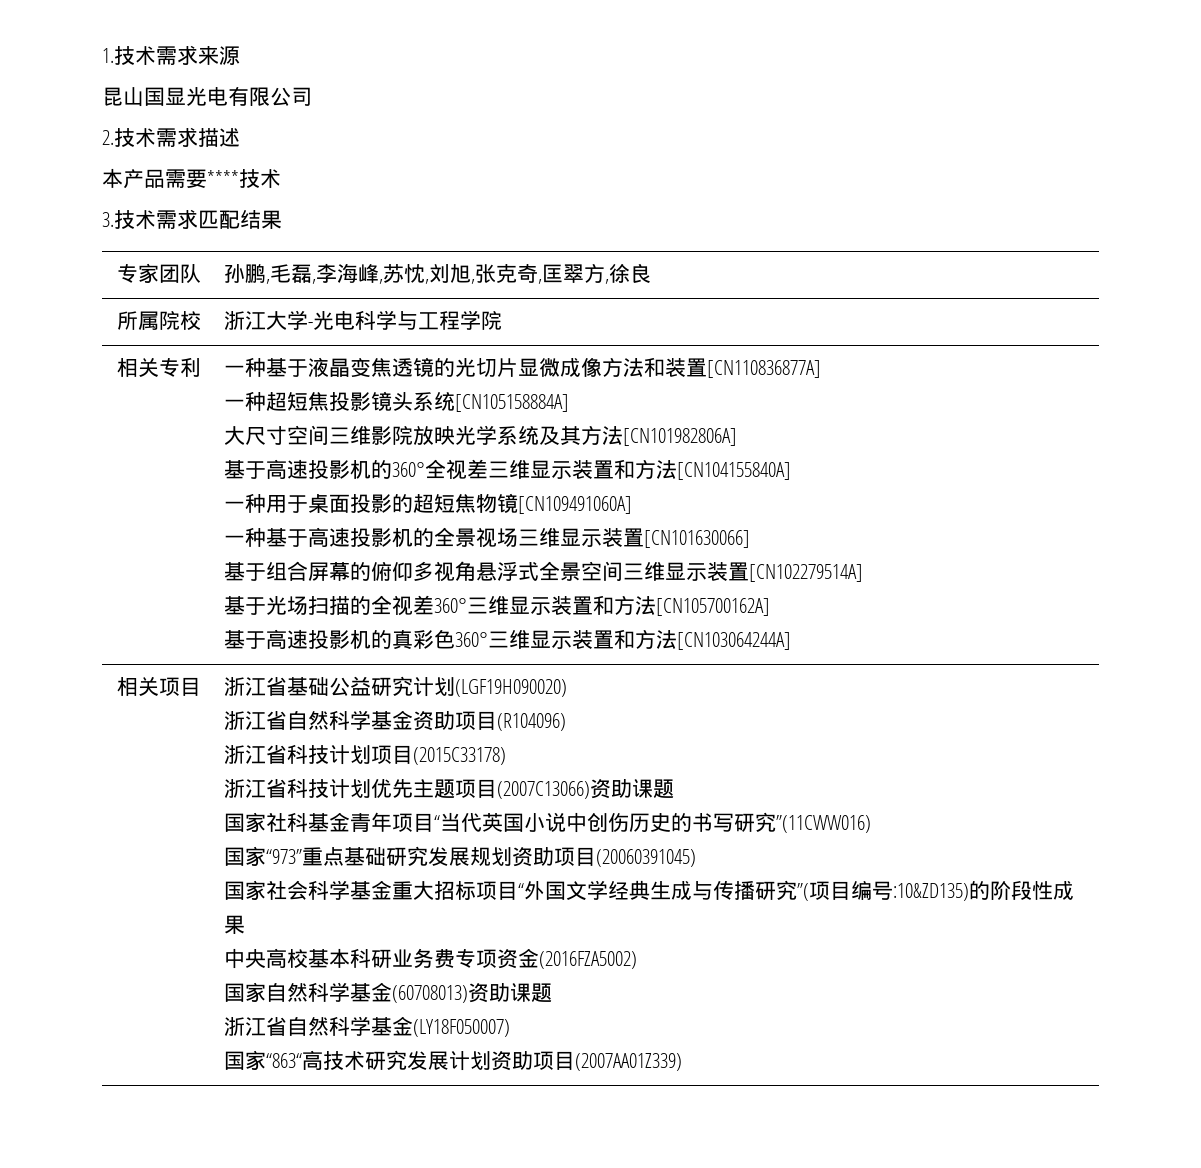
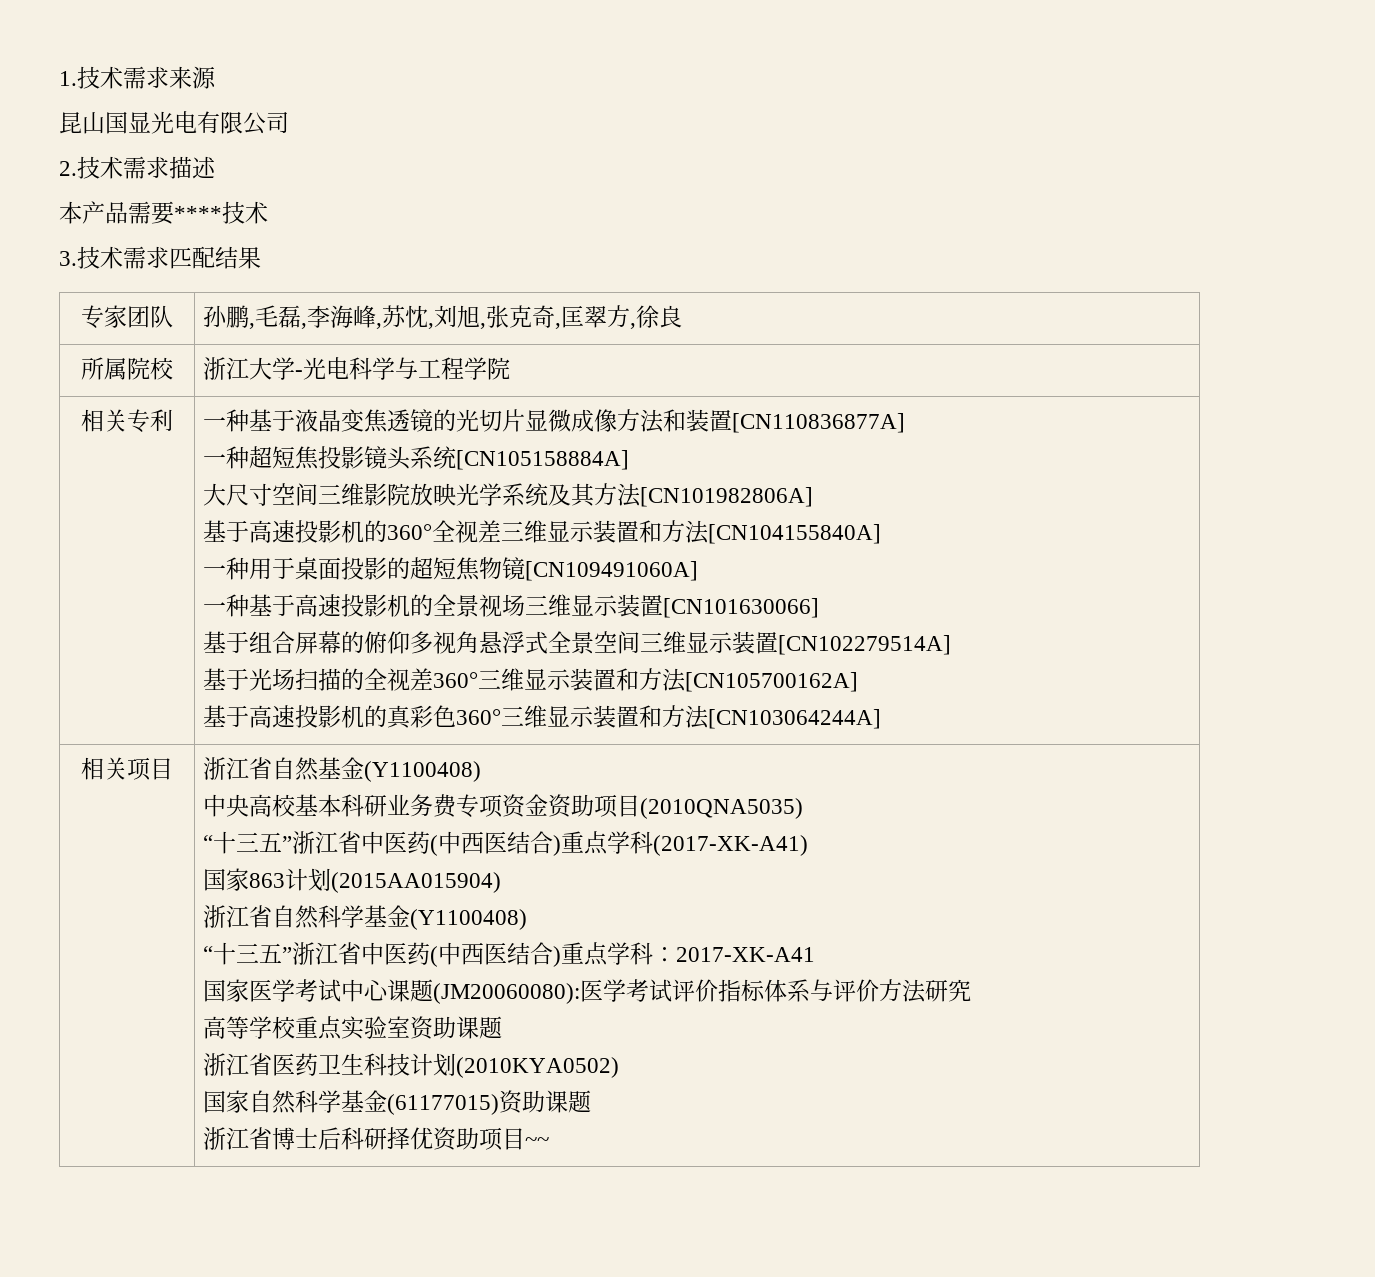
[287,676,568,697] [224,710,567,731] [224,744,507,765] [224,778,675,799] [224,812,872,833] [224,846,697,867] [224,880,1075,901] [224,915,246,934] 基础公益研究计划(LGF19H090020) // 浙江省自然科学基金资助项目(R104096) // 浙江省科技计划项目(2015C33178) // 浙江省科技计划优先主题项目(2007C13066)资助课题 // 国家社科基金青年项目“当代英国小说中创伤历史的书写研究”(11CWW016) // 国家“973”重点基础研究发展规划资助项目(20060391045) // 国家社会科学基金重大招标项目“外国文学经典生成与传播研究”(项目编号:10&ZD135)的阶段性成果 -> [272,757,482,782] 自然基金(Y1100408)
[539,951,638,969] [224,982,553,1003] [224,1016,511,1037] [224,1050,683,1071] (2016FZA5002) // 国家自然科学基金(60708013)资助课题 // 浙江省自然科学基金(LY18F050007) // 国家“863“高技术研究发展计划资助项目(2007AA01Z339) -> [548,794,804,819] [203,831,809,856] [203,868,502,893] [203,905,528,930] [203,942,816,967] [203,979,972,1004] [203,1016,503,1040] [203,1053,620,1078] [203,1090,592,1115] [203,1127,550,1151] 资助项目(2010QNA5035) // “十三五”浙江省中医药(中西医结合)重点学科(2017-XK-A41) // 国家863计划(2015AA015904) // 浙江省自然科学基金(Y1100408) // “十三五”浙江省中医药(中西医结合)重点学科：2017-XK-A41 // 国家医学考试中心课题(JM20060080):医学考试评价指标体系与评价方法研究 // 高等学校重点实验室资助课题 // 浙江省医药卫生科技计划(2010KYA0502) // 国家自然科学基金(61177015)资助课题 // 浙江省博士后科研择优资助项目~~

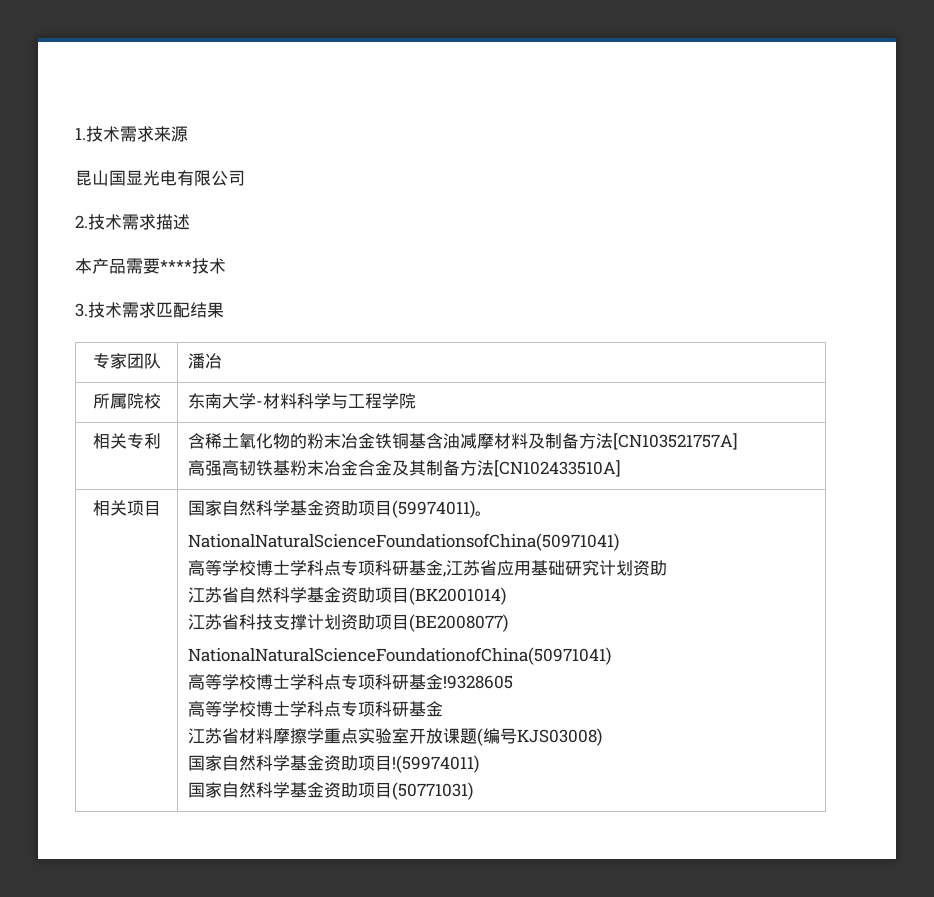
[203,305,683,329] 孙鹏,毛磊,李海峰,苏忱,刘旭,张克奇,匡翠方,徐良 -> [187,353,222,369] 潘冶
[203,357,250,380] 浙江 -> [187,393,222,409] 东南
[303,357,350,380] 光电 -> [262,393,297,409] 材料
[203,409,906,433] [203,446,630,470] [203,483,814,507] [203,520,882,544] [203,557,699,581] [203,594,820,618] [203,631,952,655] [203,668,859,692] [203,705,882,729] [81,757,173,781] [203,757,482,782] [203,794,804,819] [203,831,809,856] [203,868,502,893] [203,905,528,930] [203,942,816,967] [203,979,972,1004] [203,1016,297,1039] 一种基于液晶变焦透镜的光切片显微成像方法和装置[CN110836877A] // 一种超短焦投影镜头系统[CN105158884A] // 大尺寸空间三维影院放映光学系统及其方法[CN101982806A] // 基于高速投影机的360°全视差三维显示装置和方法[CN104155840A] // 一种用于桌面投影的超短焦物镜[CN109491060A] // 一种基于高速投影机的全景视场三维显示装置[CN101630066] // 基于组合屏幕的俯仰多视角悬浮式全景空间三维显示装置[CN102279514A] // 基于光场扫描的全视差360°三维显示装置和方法[CN105700162A] // 基于高速投影机的真彩色360°三维显示装置和方法[CN103064244A] // 相关项目 | 浙江省自然基金(Y1100408) // 中央高校基本科研业务费专项资金资助项目(2010QNA5035) // “十三五”浙江省中医药(中西医结合)重点学科(2017-XK-A41) // 国家863计划(2015AA015904) // 浙江省自然科学基金(Y1100408) // “十三五”浙江省中医药(中西医结合)重点学科：2017-XK-A41 // 国家医学考试中心课题(JM20060080):医学考试评价指标体系与评价方法研究 // 高等学校 -> [187,433,738,450] [187,460,621,477] [92,500,161,516] [187,500,492,518] [187,533,619,551] [187,560,667,577] [187,587,506,605] [187,614,508,632] [187,647,611,665] [187,674,513,690] [187,701,443,717] [187,728,324,744] 含稀土氧化物的粉末冶金铁铜基含油减摩材料及制备方法[CN103521757A] // 高强高韧铁基粉末冶金合金及其制备方法[CN102433510A] // 相关项目 | 国家自然科学基金资助项目(59974011)。 // NationalNaturalScienceFoundationsofChina(50971041) // 高等学校博士学科点专项科研基金,江苏省应用基础研究计划资助 // 江苏省自然科学基金资助项目(BK2001014) // 江苏省科技支撑计划资助项目(BE2008077) // NationalNaturalScienceFoundationofChina(50971041) // 高等学校博士学科点专项科研基金!9328605 // 高等学校博士学科点专项科研基金 // 江苏省材料摩擦学
[410,1016,503,1040] [203,1053,620,1078] [203,1090,592,1115] [203,1127,550,1151] 资助课题 // 浙江省医药卫生科技计划(2010KYA0502) // 国家自然科学基金(61177015)资助课题 // 浙江省博士后科研择优资助项目~~ -> [408,728,602,746] [187,755,479,773] [187,782,473,800] 开放课题(编号KJS03008) // 国家自然科学基金资助项目!(59974011) // 国家自然科学基金资助项目(50771031)

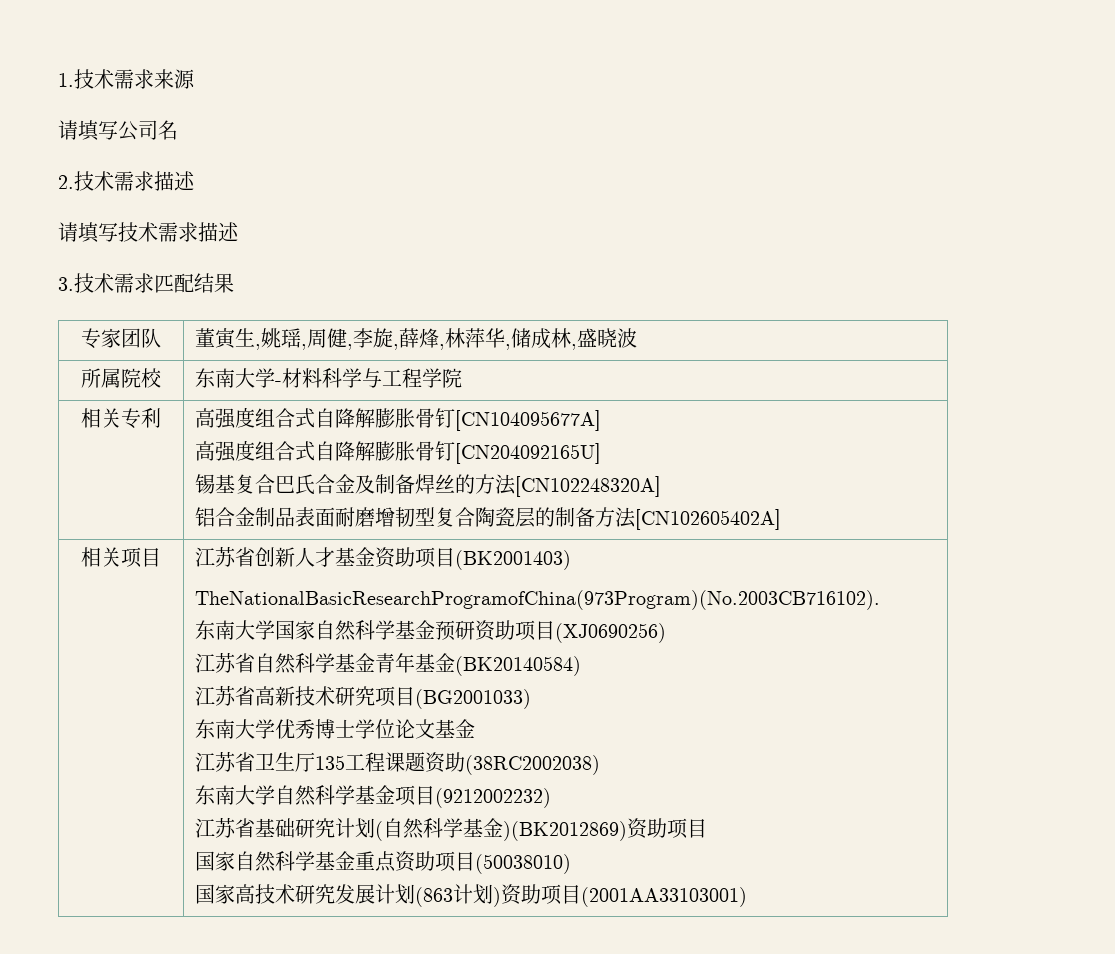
[75,170,211,186] 昆山国显光电有限 -> [58,120,118,141] 请填写
(245, 178) none -> [158,120,178,140] 名
[75,258,226,274] 本产品需要****技术 -> [58,222,239,243] 请填写技术需求描述
[187,353,222,369] 潘冶 -> [194,328,637,350] 董寅生,姚瑶,周健,李旋,薛烽,林萍华,储成林,盛晓波
[187,433,738,450] [187,460,621,477] [92,500,161,516] [187,500,492,518] [187,533,619,551] [187,560,667,577] 含稀土氧化物的粉末冶金铁铜基含油减摩材料及制备方法[CN103521757A] // 高强高韧铁基粉末冶金合金及其制备方法[CN102433510A] // 相关项目 | 国家自然科学基金资助项目(59974011)。 // NationalNaturalScienceFoundationsofChina(50971041) // 高等学校博士学科点专项科研基金,江苏省应用基础研究计划资助 -> [194,407,601,431] [194,440,601,464] [194,474,661,497] [194,507,781,530] [81,547,161,568] [194,546,571,570] [194,590,880,610] [194,620,666,643] 高强度组合式自降解膨胀骨钉[CN104095677A] // 高强度组合式自降解膨胀骨钉[CN204092165U] // 锡基复合巴氏合金及制备焊丝的方法[CN102248320A] // 铝合金制品表面耐磨增韧型复合陶瓷层的制备方法[CN102605402A] // 相关项目 | 江苏省创新人才基金资助项目(BK2001403) // TheNationalBasicResearchProgramofChina(973Program)(No.2003CB716102). // 东南大学国家自然科学基金预研资助项目(XJ0690256)
[340,587,506,605] [187,614,508,632] [187,647,611,665] [187,674,513,690] [187,701,443,717] [187,728,602,746] [187,755,479,773] [187,782,473,800] 资助项目(BK2001014) // 江苏省科技支撑计划资助项目(BE2008077) // NationalNaturalScienceFoundationofChina(50971041) // 高等学校博士学科点专项科研基金!9328605 // 高等学校博士学科点专项科研基金 // 江苏省材料摩擦学重点实验室开放课题(编号KJS03008) // 国家自然科学基金资助项目!(59974011) // 国家自然科学基金资助项目(50771031) -> [374,653,581,676] [194,685,531,709] [194,719,475,739] [194,751,600,775] [194,785,551,808] [194,817,707,841] [194,851,571,874] [194,884,747,907] 青年基金(BK20140584) // 江苏省高新技术研究项目(BG2001033) // 东南大学优秀博士学位论文基金 // 江苏省卫生厅135工程课题资助(38RC2002038) // 东南大学自然科学基金项目(9212002232) // 江苏省基础研究计划(自然科学基金)(BK2012869)资助项目 // 国家自然科学基金重点资助项目(50038010) // 国家高技术研究发展计划(863计划)资助项目(2001AA33103001)

